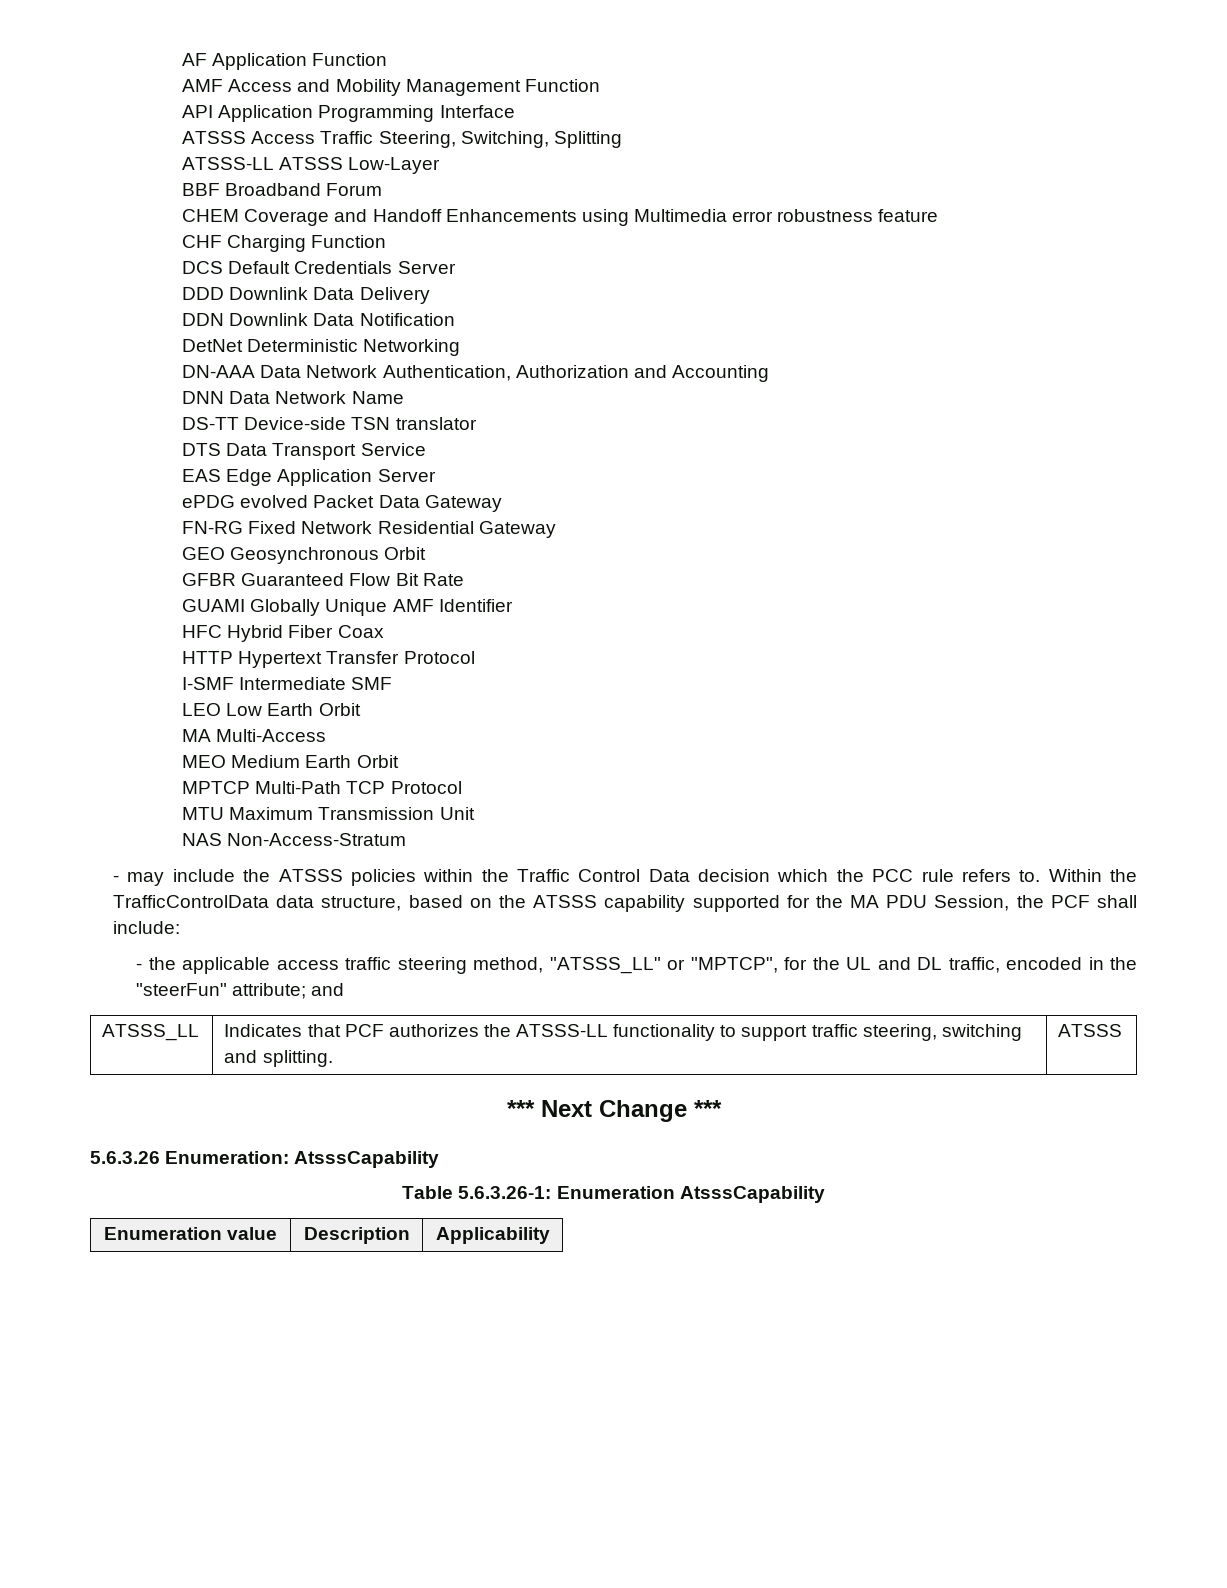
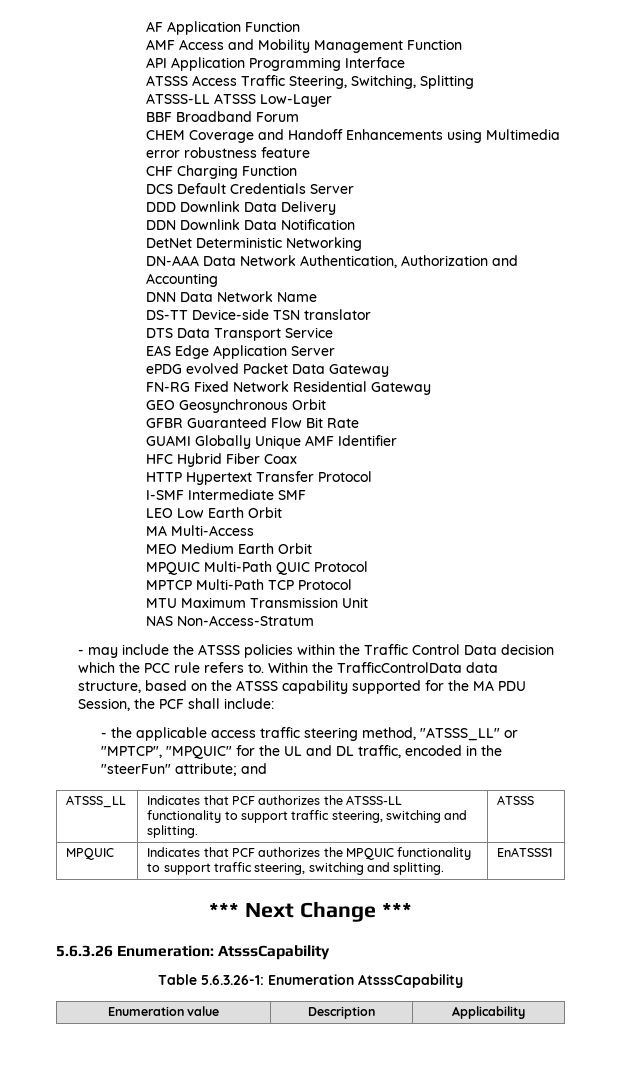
(399, 761) none -> [145,561,368,575] // MPQUIC Multi-Path QUIC Protocol
(778, 965) none -> [165,746,232,759] "MPQUIC"
(1123, 1030) none -> [66,848,115,860] [147,847,472,860] [147,862,445,875] [497,847,553,857] // MPQUIC | Indicates that PCF authorizes the MPQUIC functionality to support traffic steering, switching and splitting. | EnATSSS1

